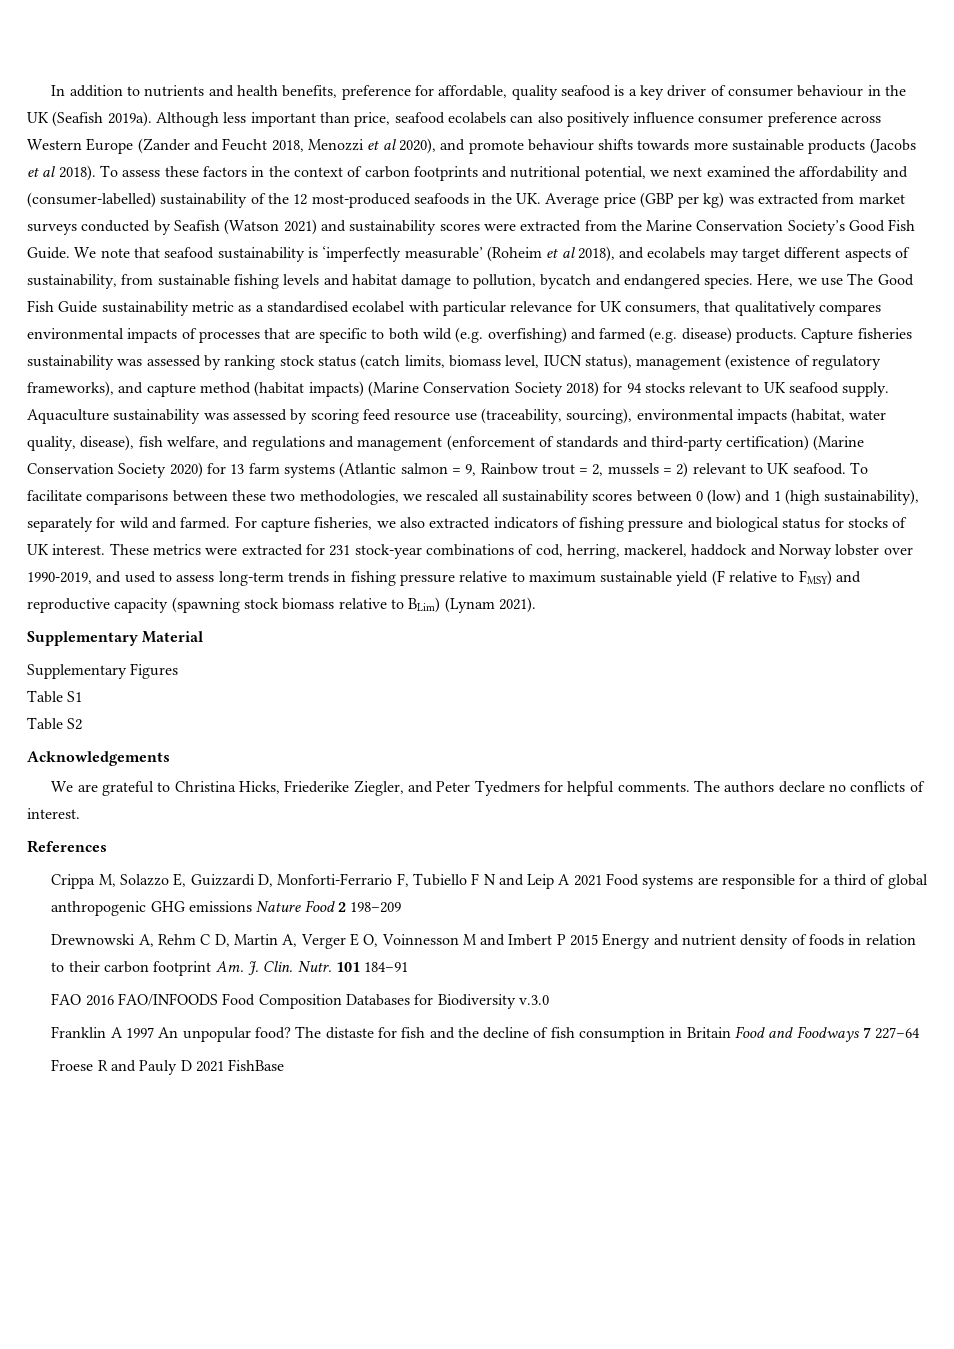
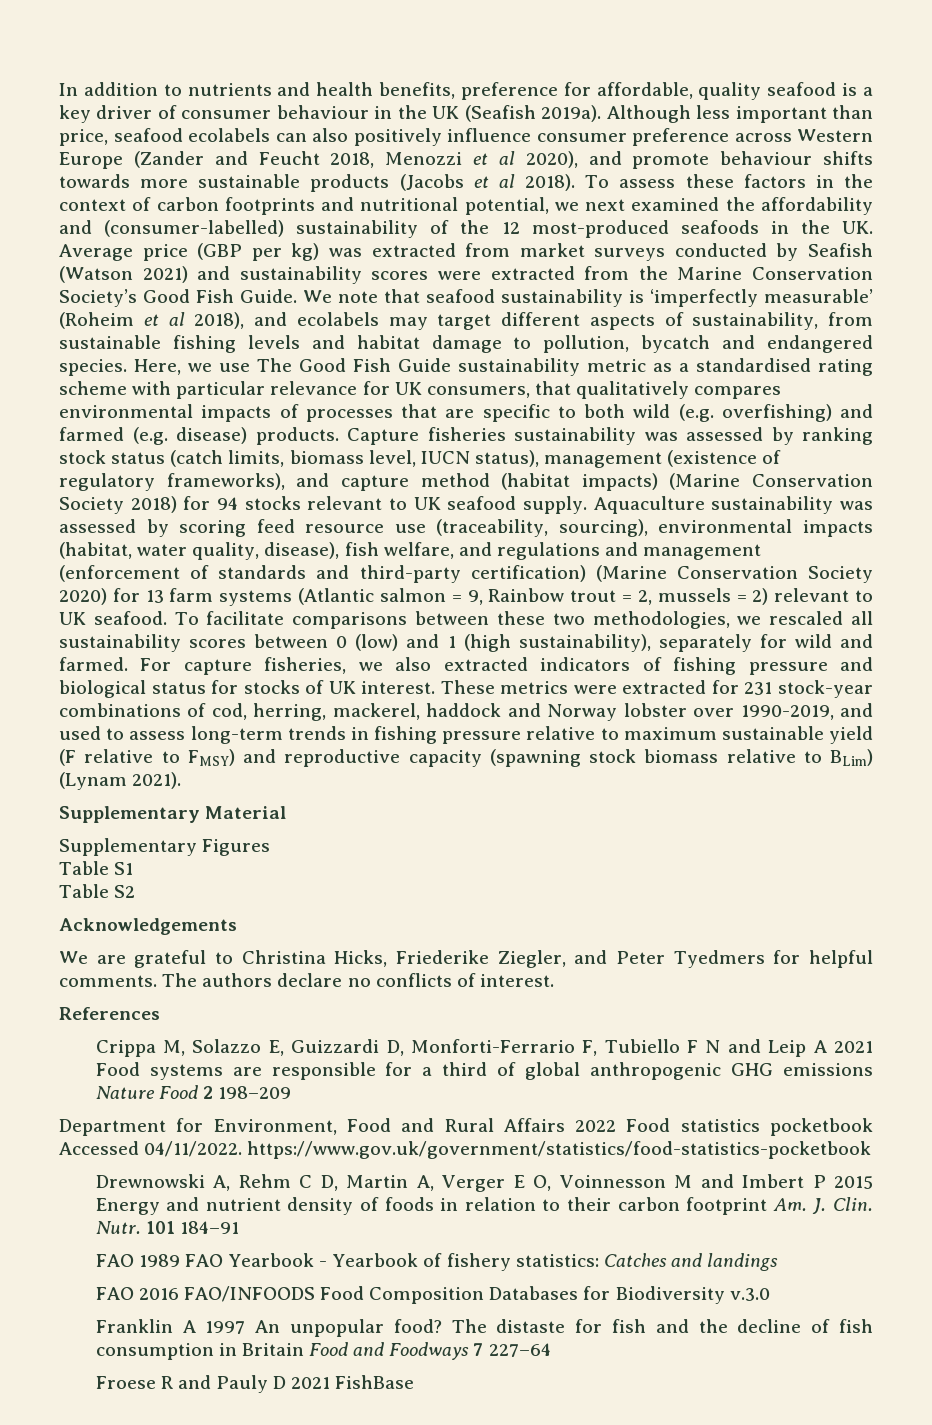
[352,301,406,313] ecolabel -> [818,359,873,376] [59,381,127,395] rating scheme
(402, 907) none -> [59,1118,873,1136] [59,1141,872,1159] // Department for Environment, Food and Rural Affairs 2022 Food statistics pocketbook Accessed 04/11/2022. https://www.gov.uk/government/statistics/food-statistics-pocketbook
(409, 967) none -> [95,1253,779,1271] // FAO 1989 FAO Yearbook - Yearbook of fishery statistics: Catches and landings

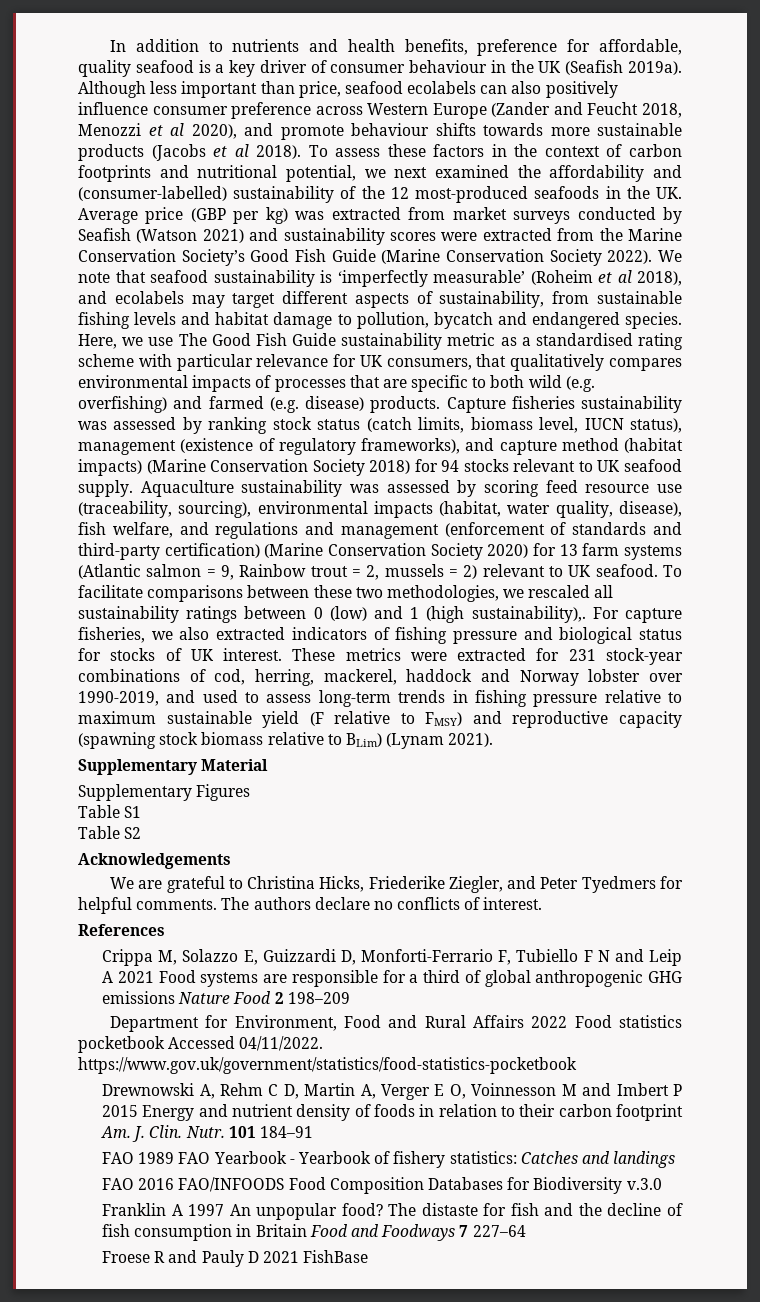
[240,289,298,303] Guide. -> [331,249,653,266] Guide (Marine Conservation Society 2022).
[189,639,247,648] scores -> [186,606,238,623] ratings
[518,634,873,652] [59,657,128,671] sustainability), separately for wild and farmed. -> [471,606,586,623] sustainability),.

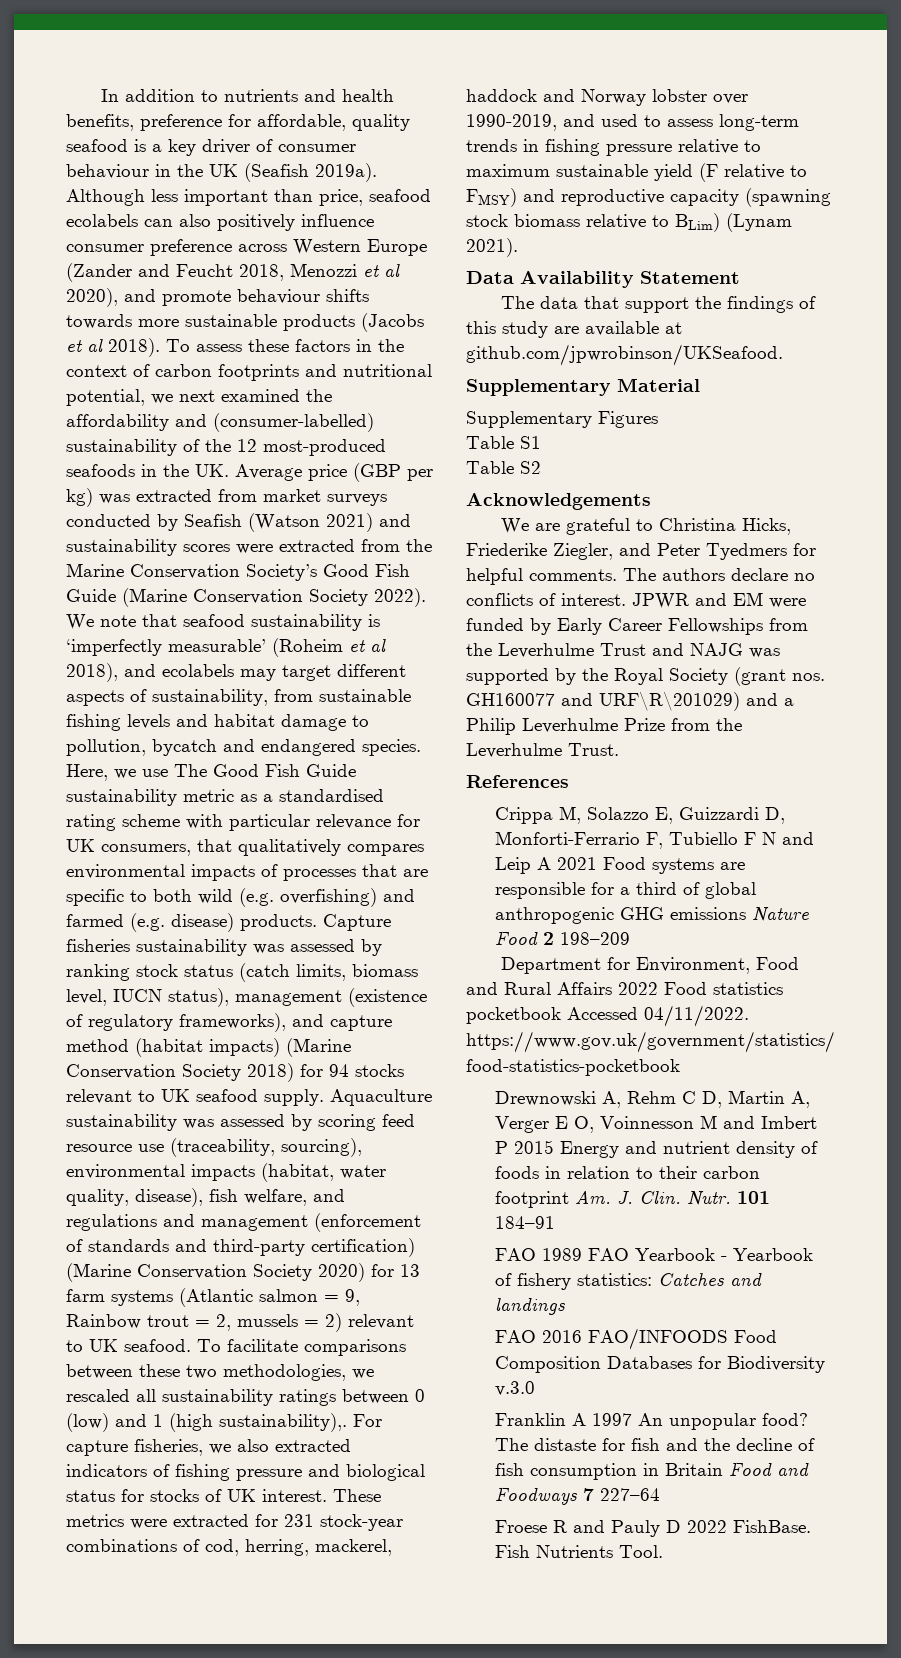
(494, 740) none -> [466,271,740,288] [500,296,816,313] [466,321,682,338] [466,344,783,366] // Data Availability Statement // The data that support the findings of this study are available at github.com/jpwrobinson/UKSeafood.
(543, 903) none -> [632,592,806,609] [466,618,808,635] [466,643,780,658] [466,667,825,686] [466,691,794,711] [466,718,742,735] [466,743,619,758] JPWR and EM were funded by Early Career Fellowships from the Leverhulme Trust and NAJG was supported by the Royal Society (grant nos. GH160077 and URF\R\201029) and a Philip Leverhulme Prize from the Leverhulme Trust.
[263,1250,369,1263] 2021 FishBase -> [687,1520,812,1533] [495,1545,664,1558] 2022 FishBase. Fish Nutrients Tool.

